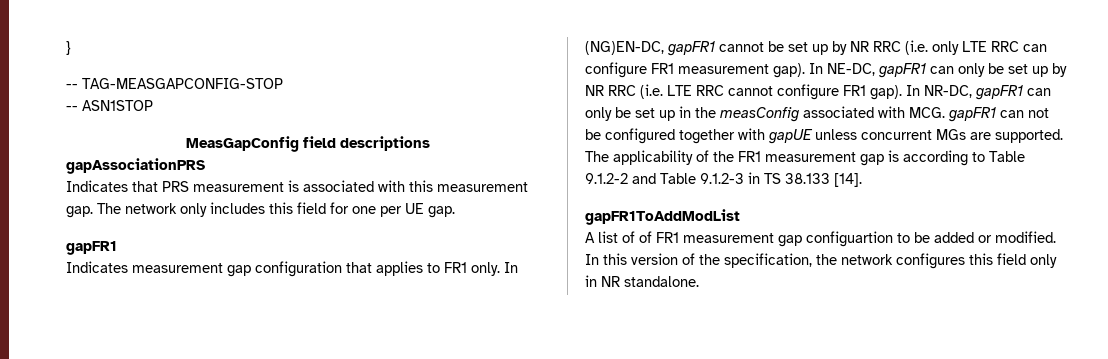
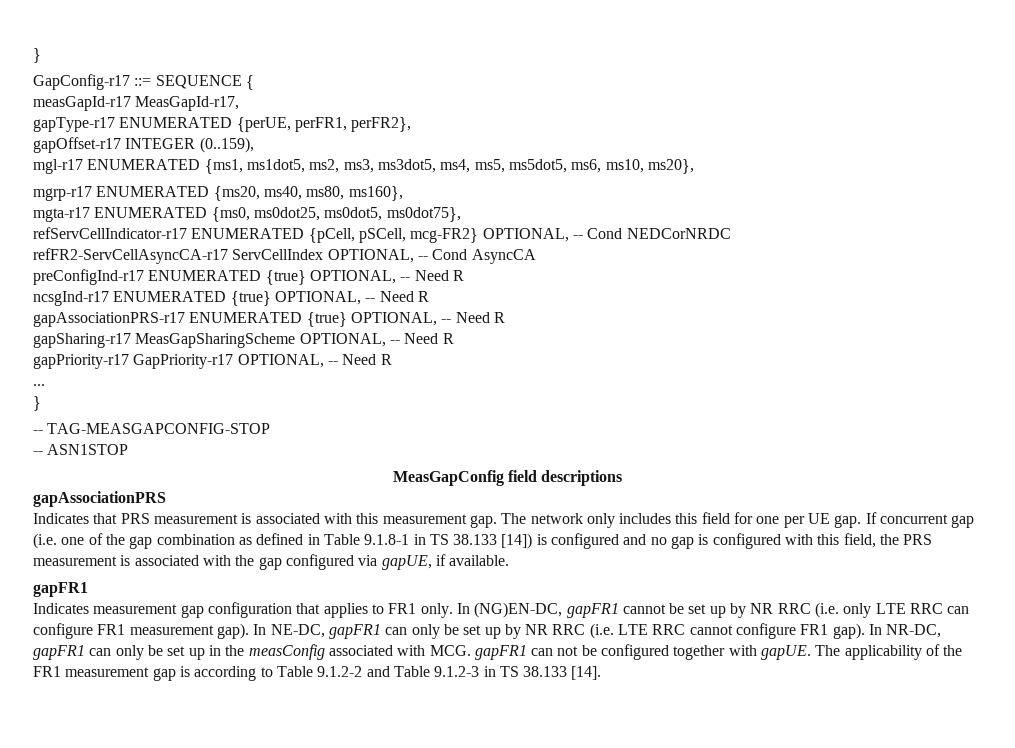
[66,41,71,55] } -> [33,48,41,63] [33,74,254,90] [33,96,240,111] [33,117,412,132] [33,137,254,153] [33,159,694,174] [33,186,403,201] [33,207,461,222] [33,227,731,243] [33,248,536,264] [33,269,464,285] [33,291,429,306] [33,312,505,327] [33,333,454,348] [33,354,392,369] [33,384,45,386] [33,396,41,411] } // GapConfig-r17 ::= SEQUENCE { // measGapId-r17 MeasGapId-r17, // gapType-r17 ENUMERATED {perUE, perFR1, perFR2}, // gapOffset-r17 INTEGER (0..159), // mgl-r17 ENUMERATED {ms1, ms1dot5, ms2, ms3, ms3dot5, ms4, ms5, ms5dot5, ms6, ms10, ms20}, // mgrp-r17 ENUMERATED {ms20, ms40, ms80, ms160}, // mgta-r17 ENUMERATED {ms0, ms0dot25, ms0dot5, ms0dot75}, // refServCellIndicator-r17 ENUMERATED {pCell, pSCell, mcg-FR2} OPTIONAL, -- Cond NEDCorNRDC // refFR2-ServCellAsyncCA-r17 ServCellIndex OPTIONAL, -- Cond AsyncCA // preConfigInd-r17 ENUMERATED {true} OPTIONAL, -- Need R // ncsgInd-r17 ENUMERATED {true} OPTIONAL, -- Need R // gapAssociationPRS-r17 ENUMERATED {true} OPTIONAL, -- Need R // gapSharing-r17 MeasGapSharingScheme OPTIONAL, -- Need R // gapPriority-r17 GapPriority-r17 OPTIONAL, -- Need R // ... // }
(455, 212) none -> [865,512,975,528] [33,533,933,549] [33,554,510,570] If concurrent gap (i.e. one of the gap combination as defined in Table 9.1.8-1 in TS 38.133 [14]) is configured and no gap is configured with this field, the PRS measurement is associated with the gap configured via gapUE, if available.
[768,129,1063,144] gapUE unless concurrent MGs are supported. -> [761,645,812,660] gapUE.
[585,209,740,225] [585,231,1056,247] [585,253,1057,269] [585,275,699,287] // gapFR1ToAddModList // A list of of FR1 measurement gap configuartion to be added or modified. In this version of the specification, the network configures this field only in NR standalone. -> (602, 673) none

